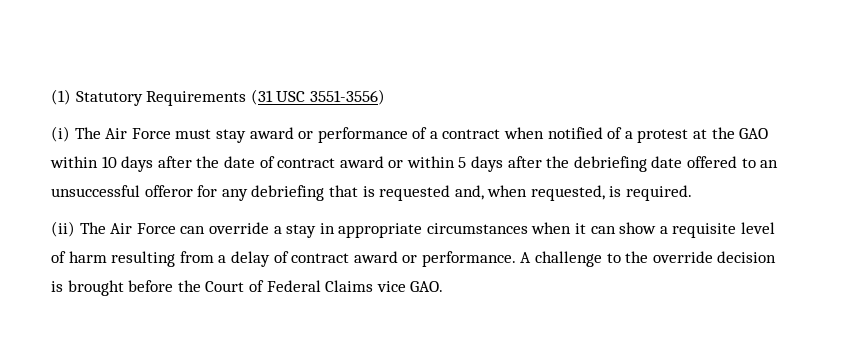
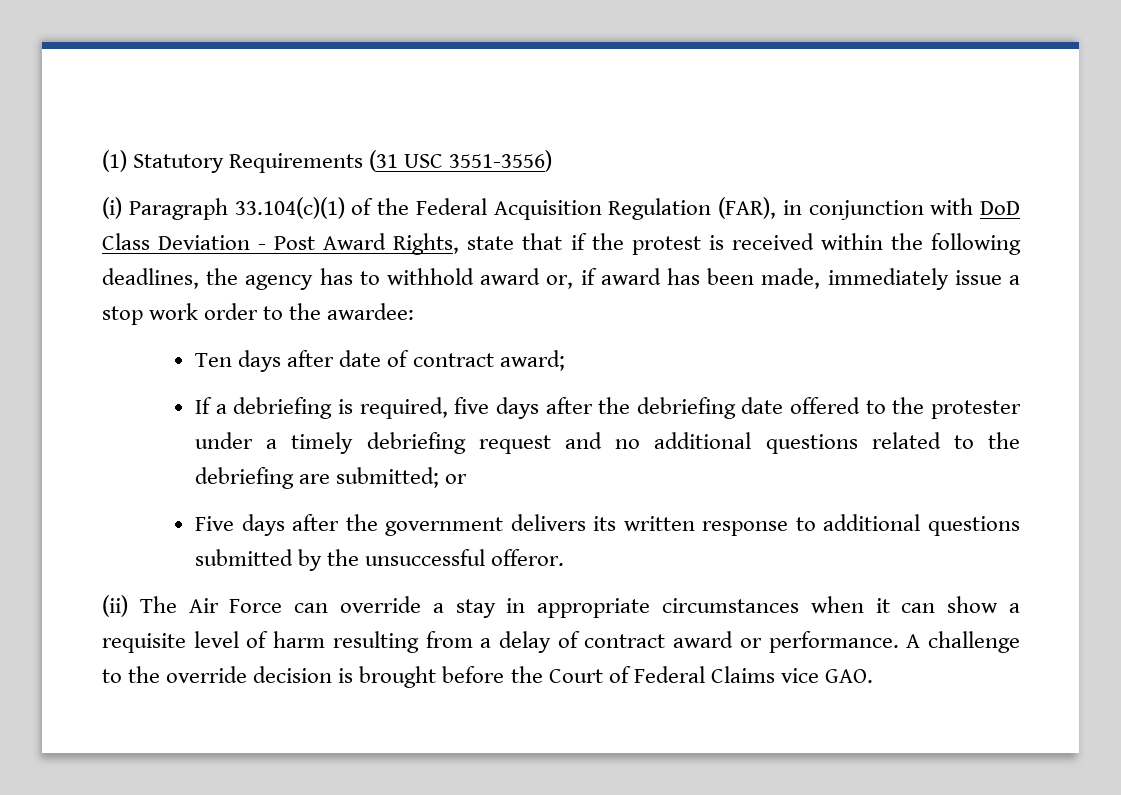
[74,127,769,143] [50,156,220,172] The Air Force must stay award or performance of a contract when notified of a protest at the GAO within 10 days after the -> [128,197,1020,220] [102,233,1022,255] [102,268,1021,290] [102,303,415,325] [195,350,335,372] Paragraph 33.104(c)(1) of the Federal Acquisition Regulation (FAR), in conjunction with DoD Class Deviation - Post Award Rights, state that if the protest is received within the following deadlines, the agency has to withhold award or, if award has been made, immediately issue a stop work order to the awardee: // Ten days after
[339,156,467,168] award or within 5 -> [499,350,565,371] [195,397,490,419] award; // If a debriefing is required, five
[760,160,779,168] [51,185,693,201] an unsuccessful offeror for any debriefing that is requested and, when requested, is required. -> [892,397,1021,419] [195,432,1020,454] [195,467,468,489] [195,514,1020,536] [195,549,565,571] the protester under a timely debriefing request and no additional questions related to the debriefing are submitted; or // Five days after the government delivers its written response to additional questions submitted by the unsuccessful offeror.

